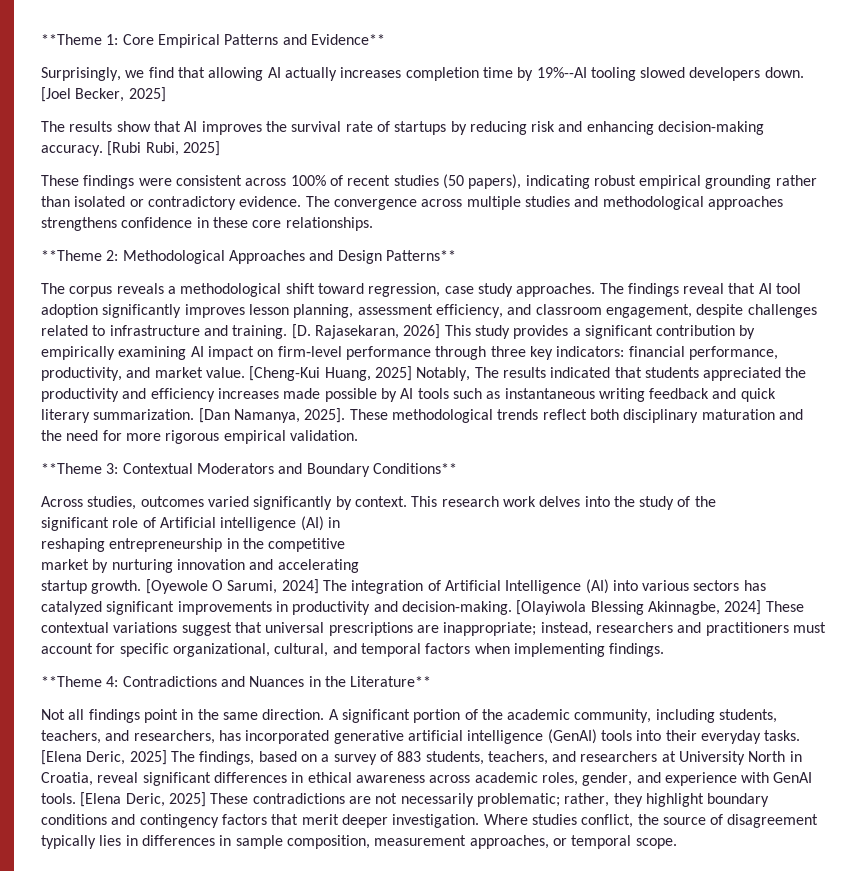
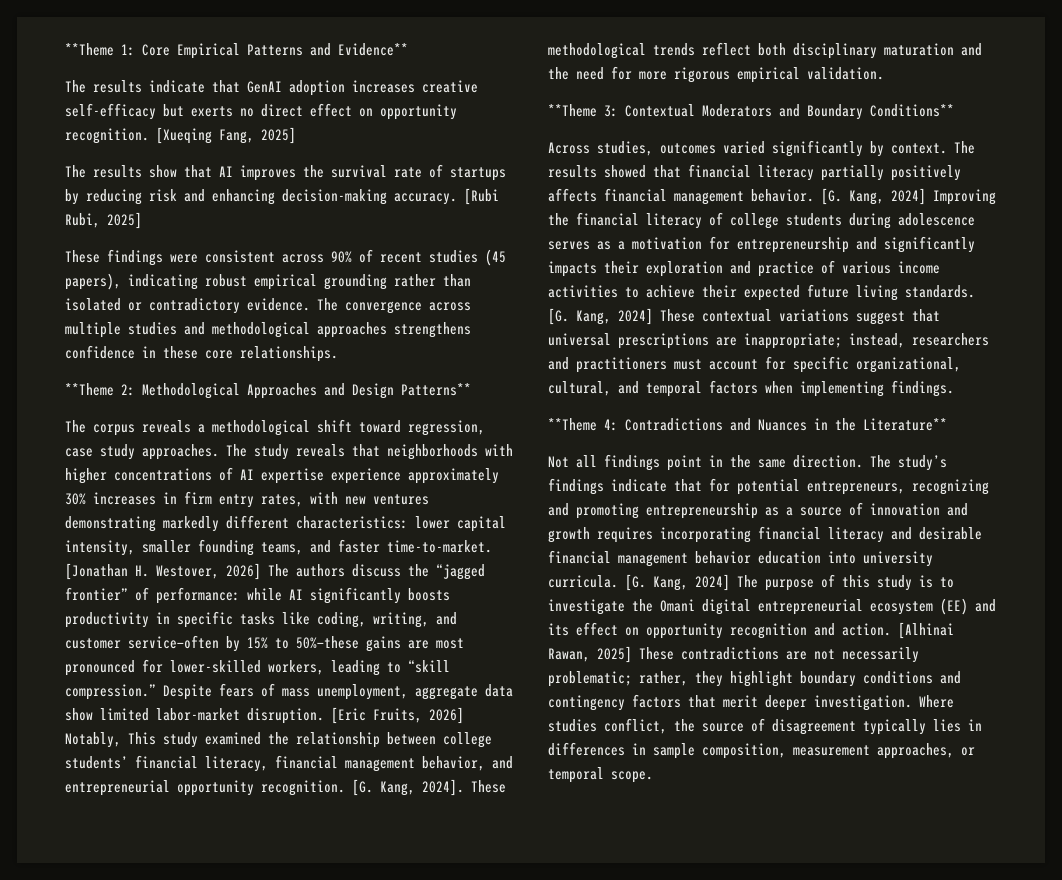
[41,67,804,81] [41,87,125,102] Surprisingly, we find that allowing AI actually increases completion time by 19%--AI tooling slowed developers down. [Joel Becker, -> [65,80,478,96] [65,103,457,120] [65,127,254,144] The results indicate that GenAI adoption increases creative self-efficacy but exerts no direct effect on opportunity recognition. [Xueqing Fang,
[290,175,326,186] 100% -> [331,251,352,263] 90%
[442,174,464,189] (50 -> [485,249,506,266] (45
[627,283,802,297] [41,304,817,318] [41,324,756,339] [41,346,778,360] [41,366,807,381] [41,388,776,402] [41,408,346,423] findings reveal that AI tool adoption significantly improves lesson planning, assessment efficiency, and classroom engagement, despite challenges related to infrastructure and training. [D. Rajasekaran, 2026] This study provides a significant contribution by empirically examining AI impact on firm‐level performance through three key indicators: financial performance, productivity, and market value. [Cheng-Kui Huang, 2025] Notably, The results indicated that students appreciated the productivity and efficiency increases made possible by AI tools such as instantaneous writing feedback and quick literary summarization. [Dan Namanya, 2025]. -> [254,444,513,460] [65,467,499,484] [65,491,429,508] [65,515,506,532] [65,539,492,556] [65,563,485,580] [65,587,450,604] [65,611,457,628] [65,635,464,652] [65,659,450,676] [65,683,513,700] [65,707,464,724] [65,732,492,748] [65,755,513,772] [65,779,464,796] study reveals that neighborhoods with higher concentrations of AI expertise experience approximately 30% increases in firm entry rates, with new ventures demonstrating markedly different characteristics: lower capital intensity, smaller founding teams, and faster time-to-market. [Jonathan H. Westover, 2026] The authors discuss the “jagged frontier” of performance: while AI significantly boosts productivity in specific tasks like coding, writing, and customer service—often by 15% to 50%—these gains are most pronounced for lower-skilled workers, leading to “skill compression.” Despite fears of mass unemployment, aggregate data show limited labor-market disruption. [Eric Fruits, 2026] Notably, This study examined the relationship between college students’ financial literacy, financial management behavior, and entrepreneurial opportunity recognition. [G. Kang, 2024].
[411,496,716,510] [41,516,340,531] [41,538,346,552] [41,559,359,573] [41,579,766,594] [41,600,720,615] This research work delves into the study of the // significant role of Artificial intelligence (AI) in // reshaping entrepreneurship in the competitive // market by nurturing innovation and accelerating // startup growth. [Oyewole O Sarumi, 2024] The integration of Artificial Intelligence (AI) into various sectors has catalyzed significant improvements in productivity and decision-making. [Olayiwola Blessing Akinnagbe, -> [954,141,975,154] [548,164,961,181] [548,188,996,205] [548,212,975,229] [548,236,975,253] [548,260,940,277] [548,284,975,301] [548,308,611,325] The results showed that financial literacy partially positively affects financial management behavior. [G. Kang, 2024] Improving the financial literacy of college students during adolescence serves as a motivation for entrepreneurship and significantly impacts their exploration and practice of various income activities to achieve their expected future living standards. [G. Kang,
[328,709,778,723] [41,729,801,744] [41,750,802,765] [41,772,813,786] [41,792,165,807] A significant portion of the academic community, including students, teachers, and researchers, has incorporated generative artificial intelligence (GenAI) tools into their everyday tasks. [Elena Deric, 2025] The findings, based on a survey of 883 students, teachers, and researchers at University North in Croatia, reveal significant differences in ethical awareness across academic roles, gender, and experience with GenAI tools. [Elena Deric, -> [870,455,947,471] [548,478,989,495] [548,502,968,519] [548,526,982,543] [548,550,933,567] [548,574,954,591] [548,598,996,615] [548,622,954,639] [548,648,590,662] The study’s findings indicate that for potential entrepreneurs, recognizing and promoting entrepreneurship as a source of innovation and growth requires incorporating financial literacy and desirable financial management behavior education into university curricula. [G. Kang, 2024] The purpose of this study is to investigate the Omani digital entrepreneurial ecosystem (EE) and its effect on opportunity recognition and action. [Alhinai Rawan,

